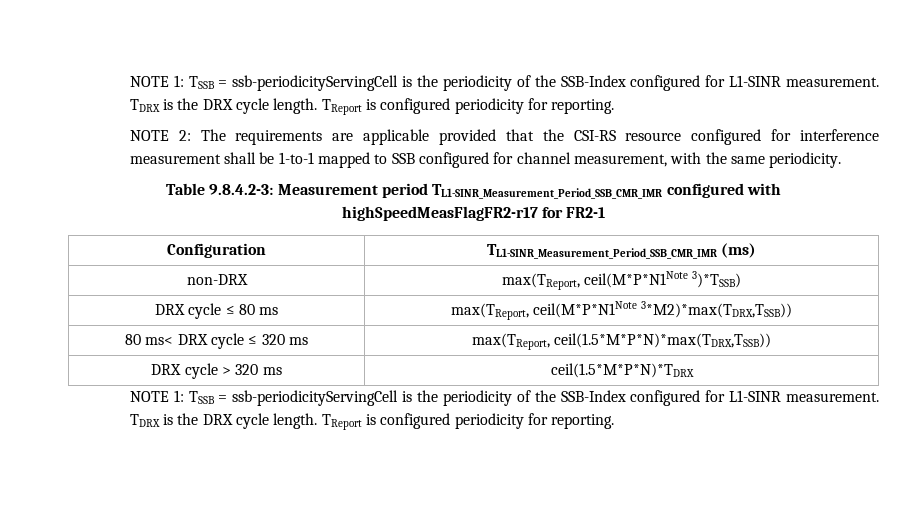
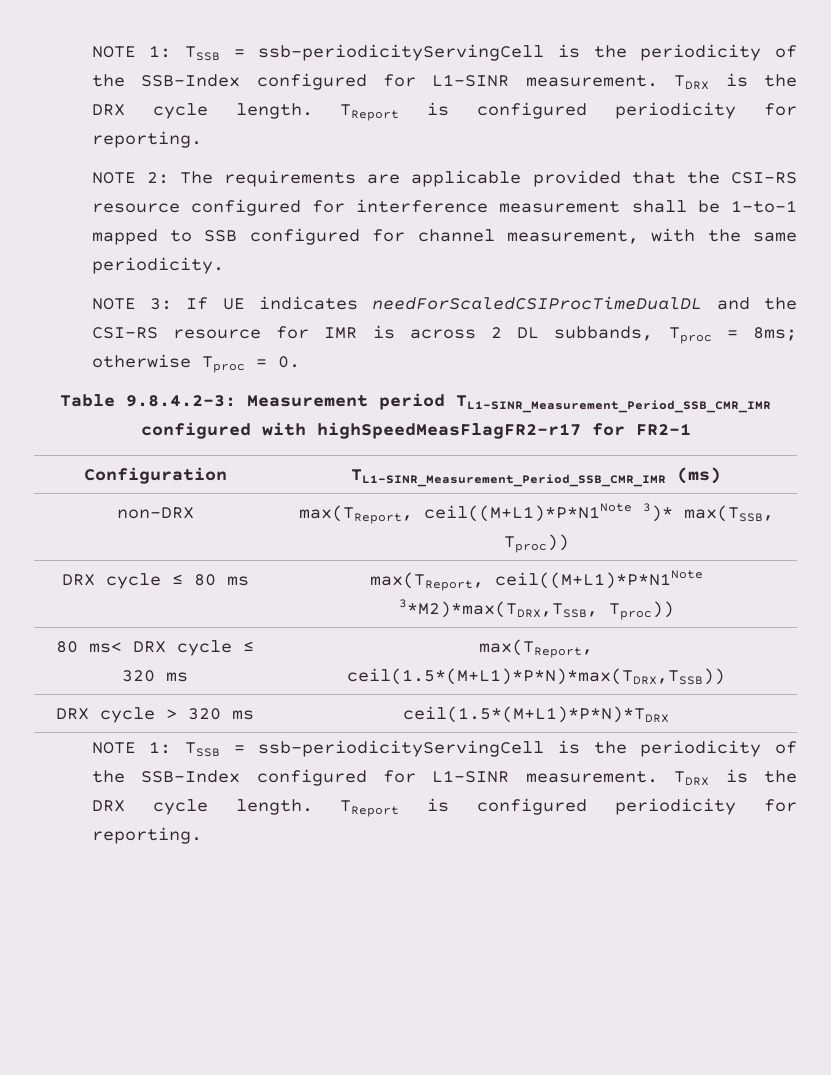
(842, 160) none -> [91,296,797,310] [91,325,798,344] [91,354,300,373] // NOTE 3: If UE indicates needForScaledCSIProcTimeDualDL and the CSI-RS resource for IMR is across 2 DL subbands, Tproc = 8ms; otherwise Tproc = 0.
[584,271,742,288] ceil(M*P*N1Note 3)*TSSB) -> [423,503,774,522] [503,534,569,553] ceil((M+L1)*P*N1Note 3)* max(TSSB, Tproc))
[533,301,793,318] ceil(M*P*N1Note 3*M2)*max(TDRX,TSSB)) -> [494,570,703,589] [398,599,674,620] ceil((M+L1)*P*N1Note 3*M2)*max(TDRX,TSSB, Tproc))
[554,333,772,348] ceil(1.5*M*P*N)*max(TDRX,TSSB)) -> [347,668,725,685] ceil(1.5*(M+L1)*P*N)*max(TDRX,TSSB))
[550,363,694,378] ceil(1.5*M*P*N)*TDRX -> [403,706,669,723] ceil(1.5*(M+L1)*P*N)*TDRX

